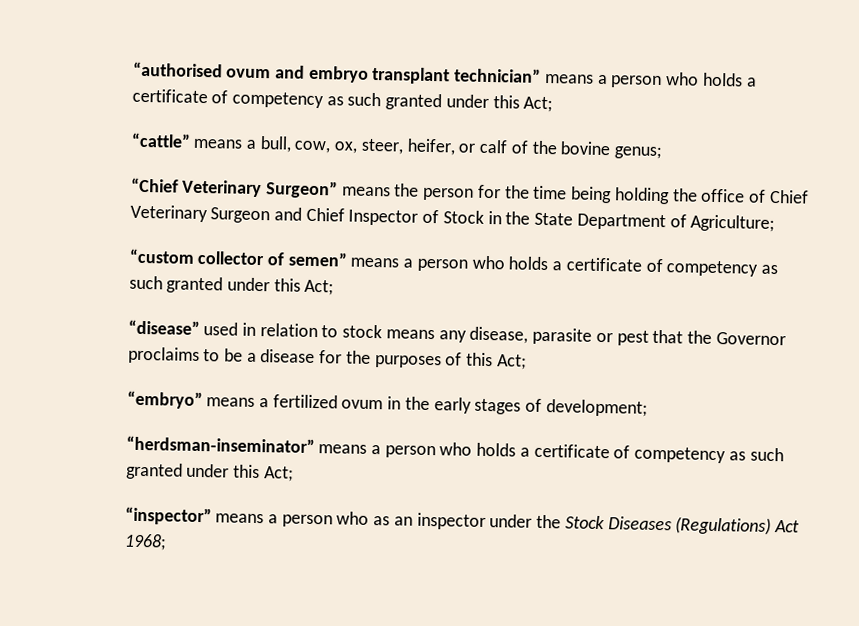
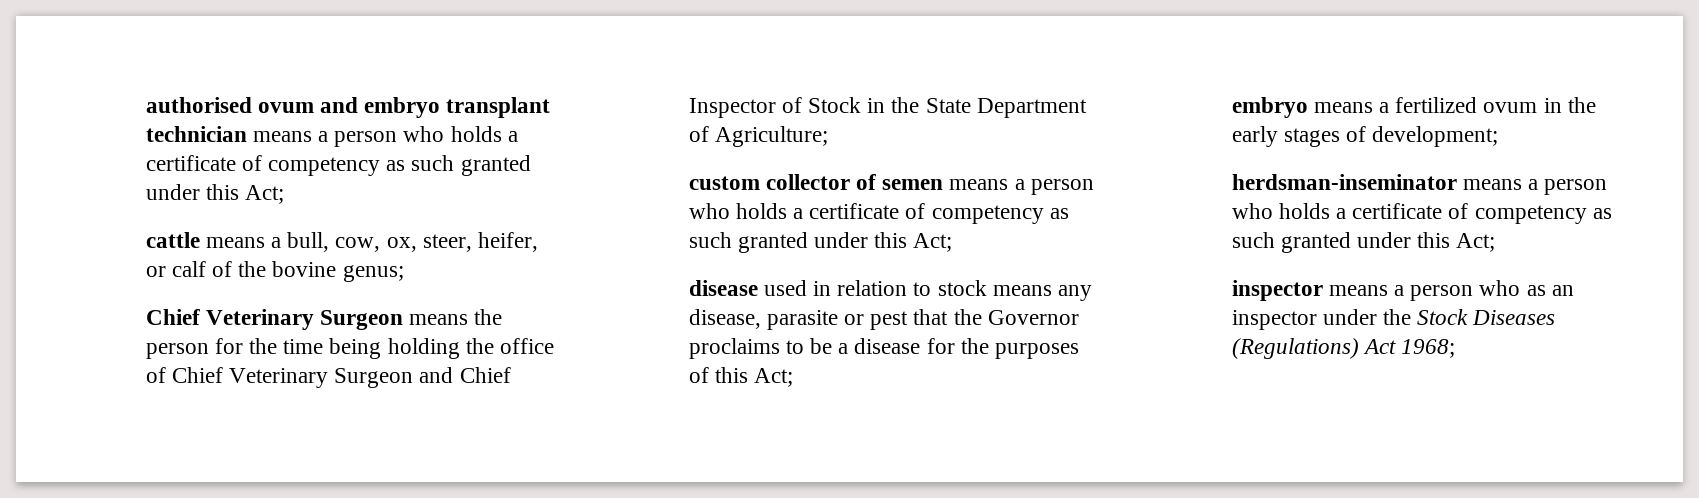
[132,61,223,78] “authorised -> [145,97,252,113] authorised
[454,67,542,83] technician” -> [145,126,247,142] technician
[130,132,191,148] “cattle” -> [145,232,200,248] cattle
[130,177,338,199] “Chief Veterinary Surgeon” -> [145,309,404,330] Chief Veterinary Surgeon
[128,248,195,264] “custom -> [688,176,760,190] custom
[287,251,348,267] semen” -> [882,179,944,190] semen
[127,319,200,335] “disease” -> [688,280,758,296] disease
[126,390,203,410] “embryo” -> [1231,97,1308,118] embryo
[125,435,315,454] “herdsman-inseminator” -> [1231,174,1457,190] herdsman-inseminator
[124,506,212,526] “inspector” -> [1231,280,1323,301] inspector

